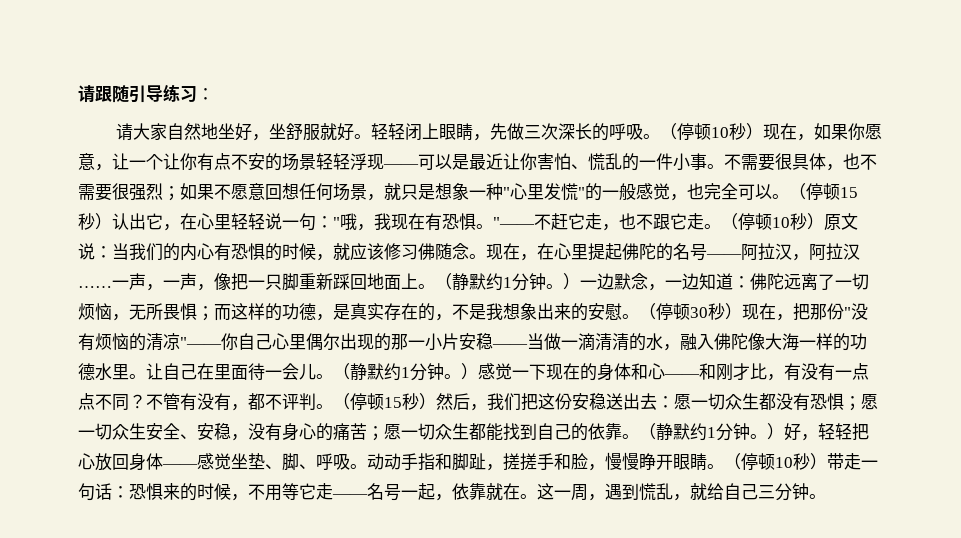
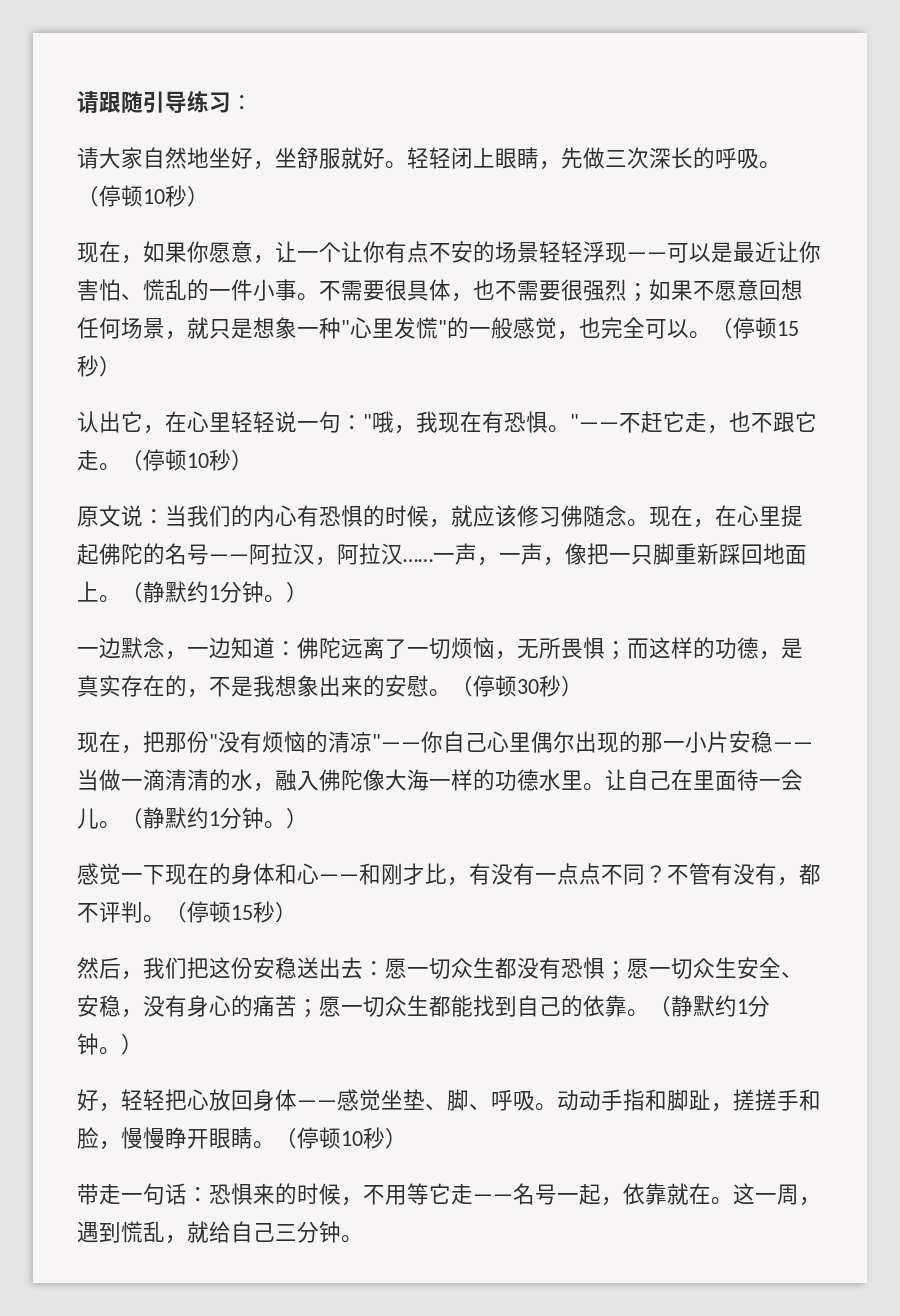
(764, 131) none -> (209, 196) //
(112, 221) none -> (121, 366) //
(824, 221) none -> (253, 460) //
(580, 281) none -> (308, 592) //
(742, 311) none -> (583, 686) //
(478, 371) none -> (308, 818) //
(436, 401) none -> (297, 912) //
(784, 431) none -> (143, 1044) //
(827, 461) none -> (407, 1138) //

